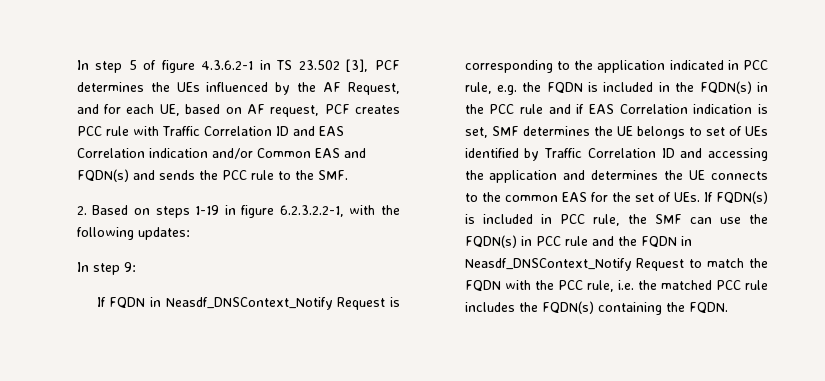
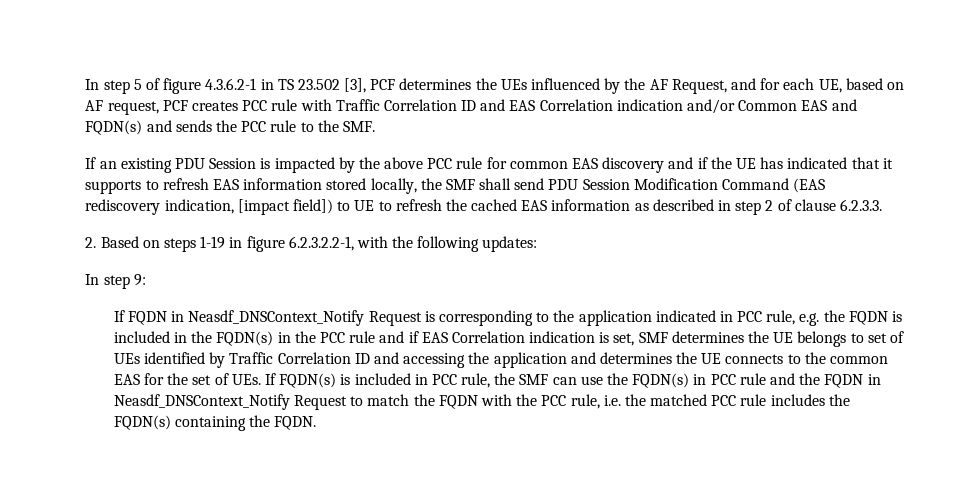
(348, 175) none -> [85,157,893,173] [85,178,826,194] [85,199,882,215] // If an existing PDU Session is impacted by the above PCC rule for common EAS discovery and if the UE has indicated that it supports to refresh EAS information stored locally, the SMF shall send PDU Session Modification Command (EAS rediscovery indication, [impact field]) to UE to refresh the cached EAS information as described in step 2 of clause 6.2.3.3.

